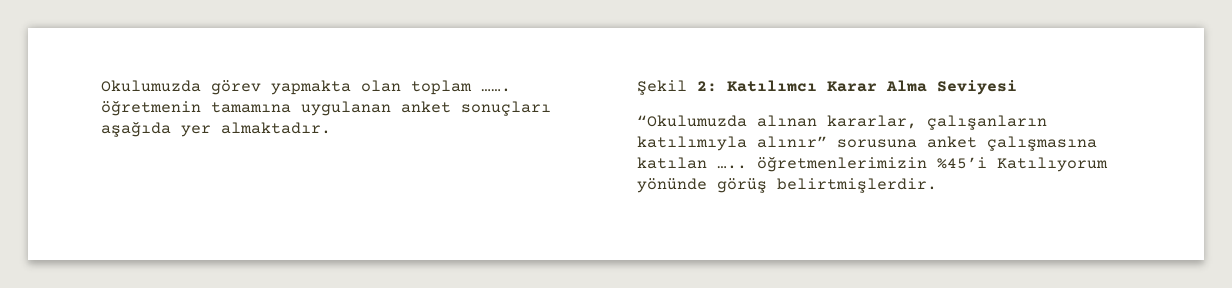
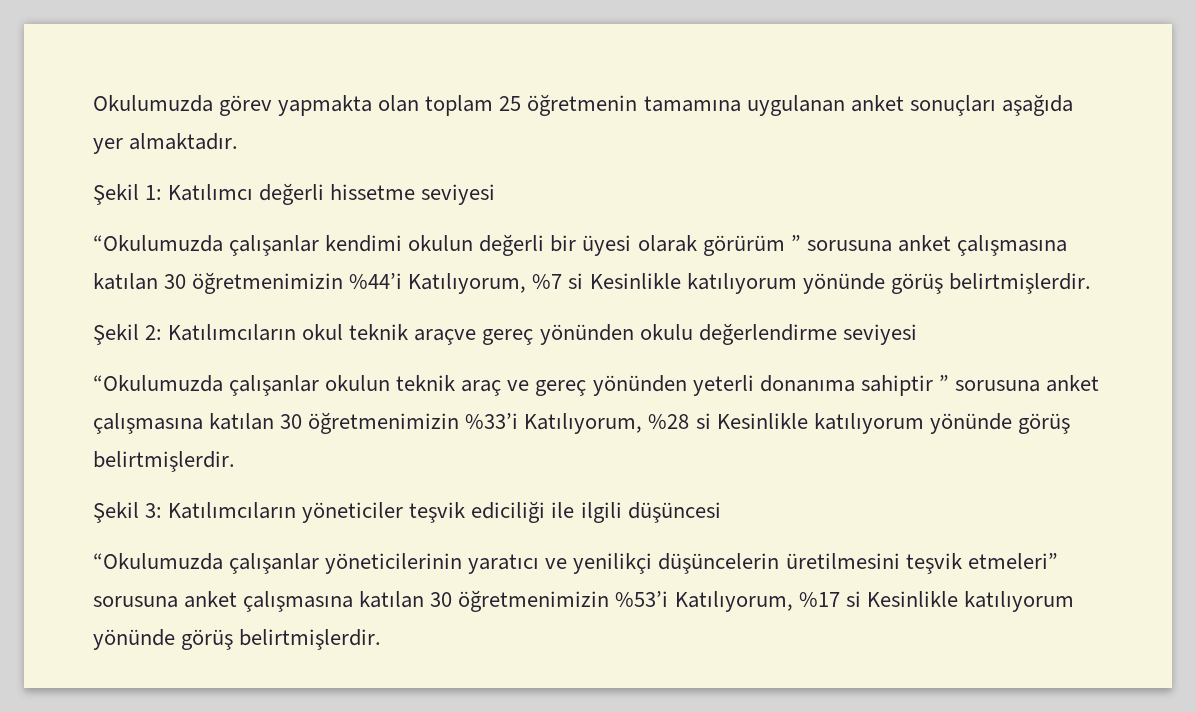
[481,88,511,92] ……. -> [499,96,522,111] 25
[697,80,1017,95] [637,115,1047,130] [637,136,1097,151] [637,156,1108,172] 2: Katılımcı Karar Alma Seviyesi // “Okulumuzda alınan kararlar, çalışanların katılımıyla alınır” sorusuna anket çalışmasına katılan ….. öğretmenlerimizin %45’i Katılıyorum -> [145,183,496,205] [93,234,1067,256] [93,272,1091,294] [93,323,917,345] [93,375,1099,396] [93,412,1070,434] [93,451,235,472] [93,501,721,523] [93,553,1058,574] [93,590,1074,612] 1: Katılımcı değerli hissetme seviyesi // “Okulumuzda çalışanlar kendimi okulun değerli bir üyesi olarak görürüm ” sorusuna anket çalışmasına katılan 30 öğretmenimizin %44’i Katılıyorum, %7 si Kesinlikle katılıyorum yönünde görüş belirtmişlerdir. // Şekil 2: Katılımcıların okul teknik araçve gereç yönünden okulu değerlendirme seviyesi // “Okulumuzda çalışanlar okulun teknik araç ve gereç yönünden yeterli donanıma sahiptir ” sorusuna anket çalışmasına katılan 30 öğretmenimizin %33’i Katılıyorum, %28 si Kesinlikle katılıyorum yönünde görüş belirtmişlerdir. // Şekil 3: Katılımcıların yöneticiler teşvik ediciliği ile ilgili düşüncesi // “Okulumuzda çalışanlar yöneticilerinin yaratıcı ve yenilikçi düşüncelerin üretilmesini teşvik etmeleri” sorusuna anket çalışmasına katılan 30 öğretmenimizin %53’i Katılıyorum, %17 si Kesinlikle katılıyorum

